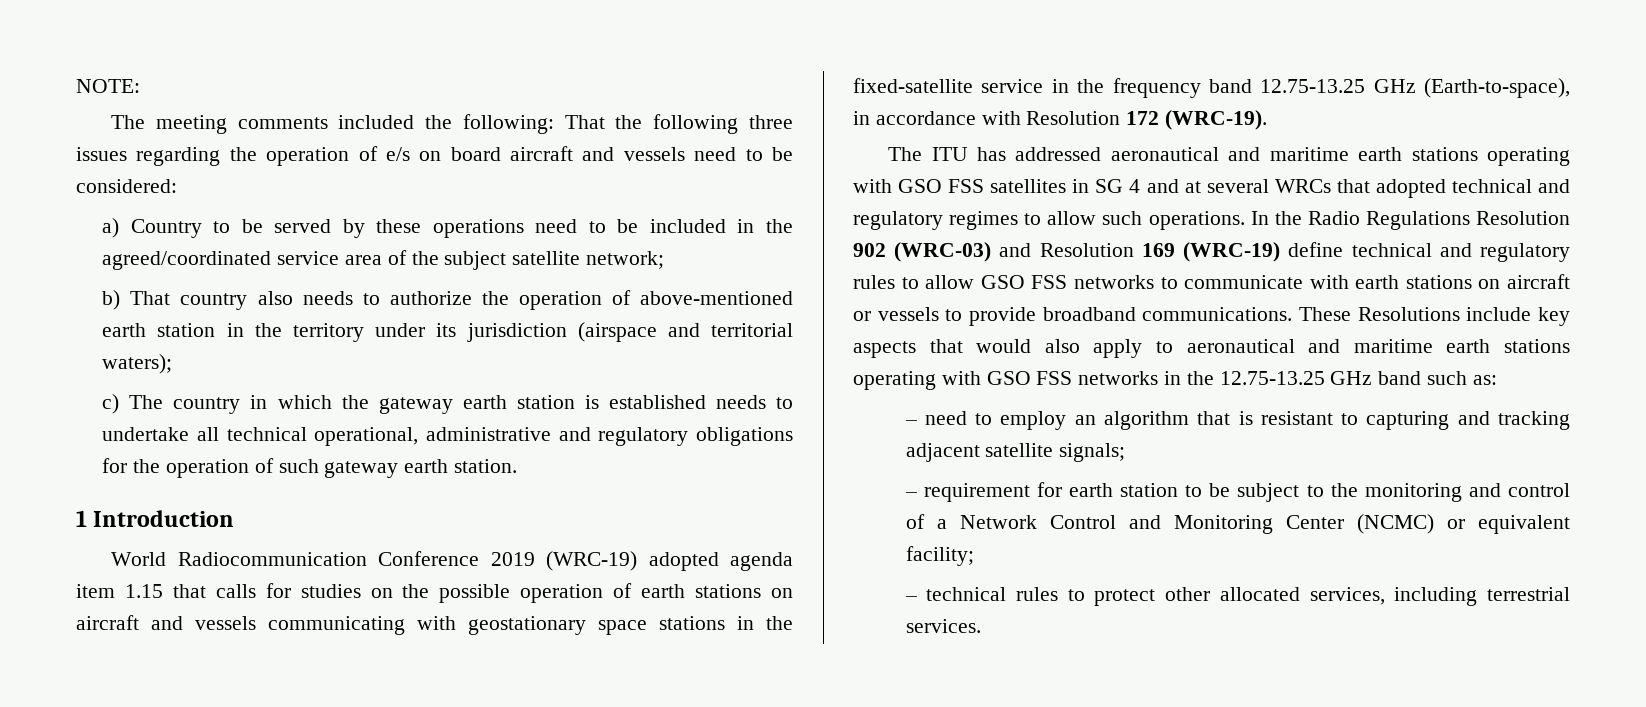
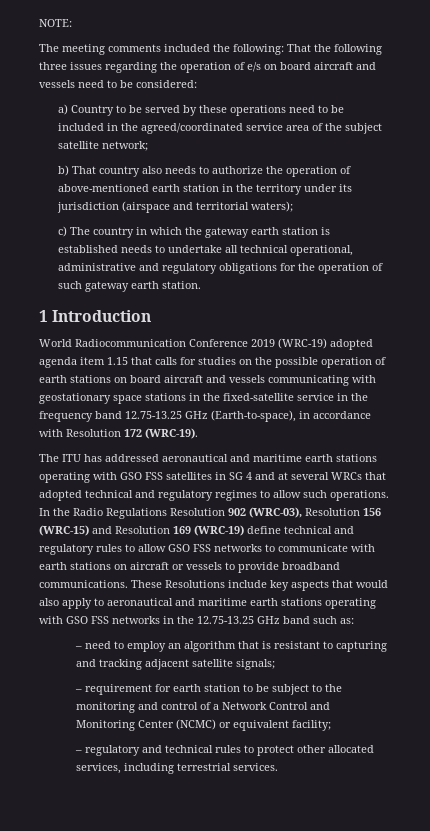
(793, 593) none -> [130,375,161,383] board
[894,242,992,262] (WRC-03) -> [249,507,381,518] [39,525,89,536] (WRC-03), Resolution 156 (WRC-15)
(917, 598) none -> [85,745,163,756] regulatory and

